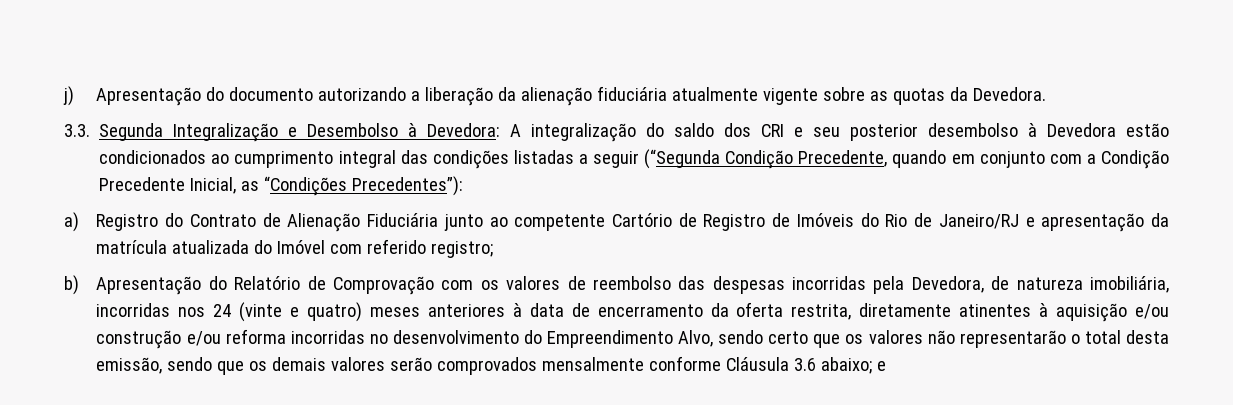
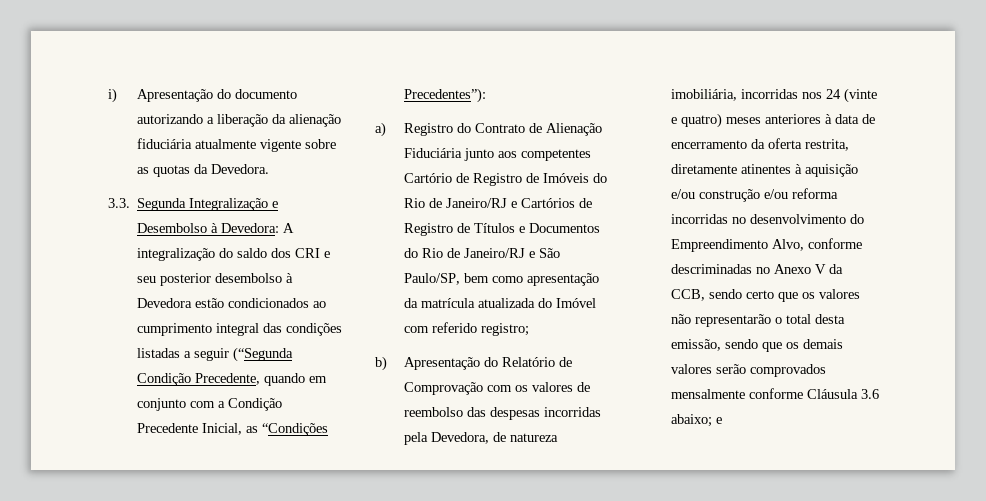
[63,86,74,106] j) -> [108,88,117,103] i)
[489,214,606,231] ao competente -> [497,149,591,161] aos competentes
(1035, 222) none -> [520,198,592,208] [403,223,600,236] [403,248,560,258] [403,273,523,285] Cartórios de Registro de Títulos e Documentos do Rio de Janeiro/RJ e São Paulo/SP, bem como
(714, 338) none -> [807,238,862,249] [670,264,843,274] [670,289,705,301] conforme descriminadas no Anexo V da CCB,

